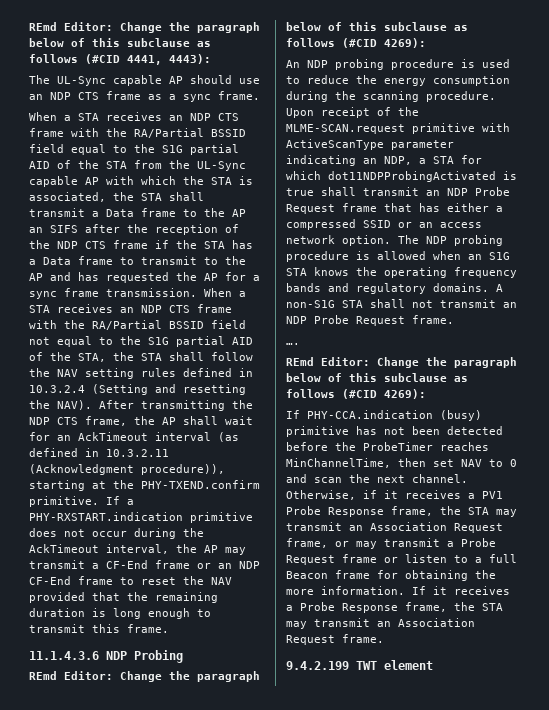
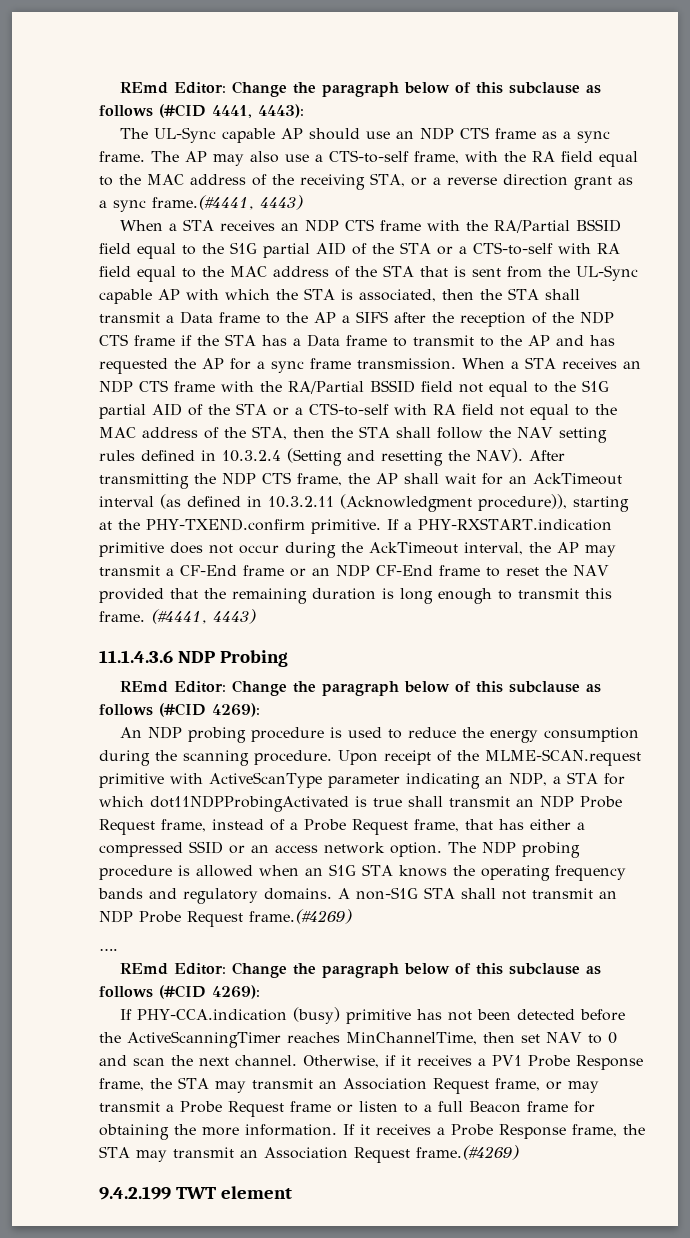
(260, 95) none -> [151,150,638,167] [99,173,633,190] [99,195,303,212] The AP may also use a CTS-to-self frame, with the RA field equal to the MAC address of the receiving STA, or a reverse direction grant as a sync frame.(#4441, 4443)
(127, 165) none -> [436,242,620,255] [99,265,501,282] or a CTS-to-self with RA field equal to the MAC address of the STA that is sent
(106, 197) none -> [441,289,474,300] then
[29,227,43,233] an -> [342,315,350,323] a
[78,353,106,362] STA, -> [236,403,617,420] [99,426,325,440] STA or a CTS-to-self with RA field not equal to the MAC address of the STA, then
(169, 628) none -> [151,609,256,624] (#4441, 4443)
[342,203,377,212] frame -> [161,819,459,835] frame, instead of a Probe Request frame,
[412,315,454,324] frame. -> [249,909,352,924] frame.(#4269)
[363,442,433,451] ProbeTimer -> [127,1031,281,1048] ActiveScanningTimer
[342,634,384,643] frame. -> [415,1145,519,1160] frame.(#4269)

